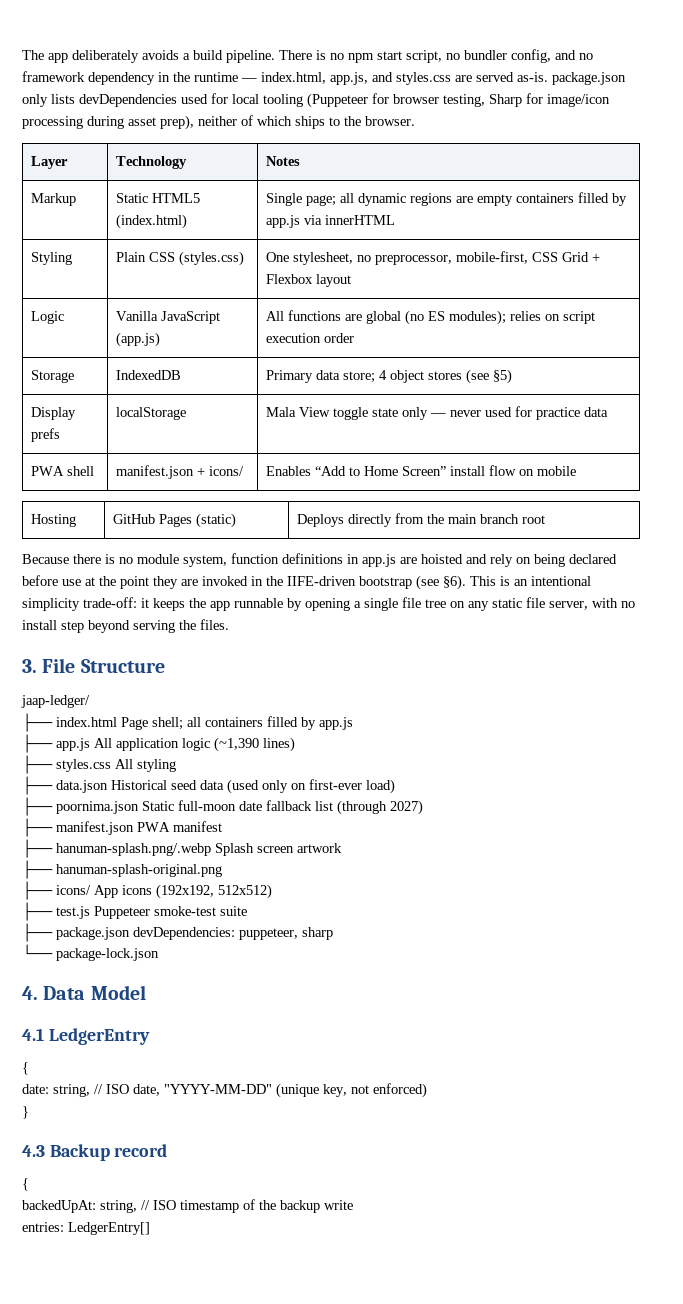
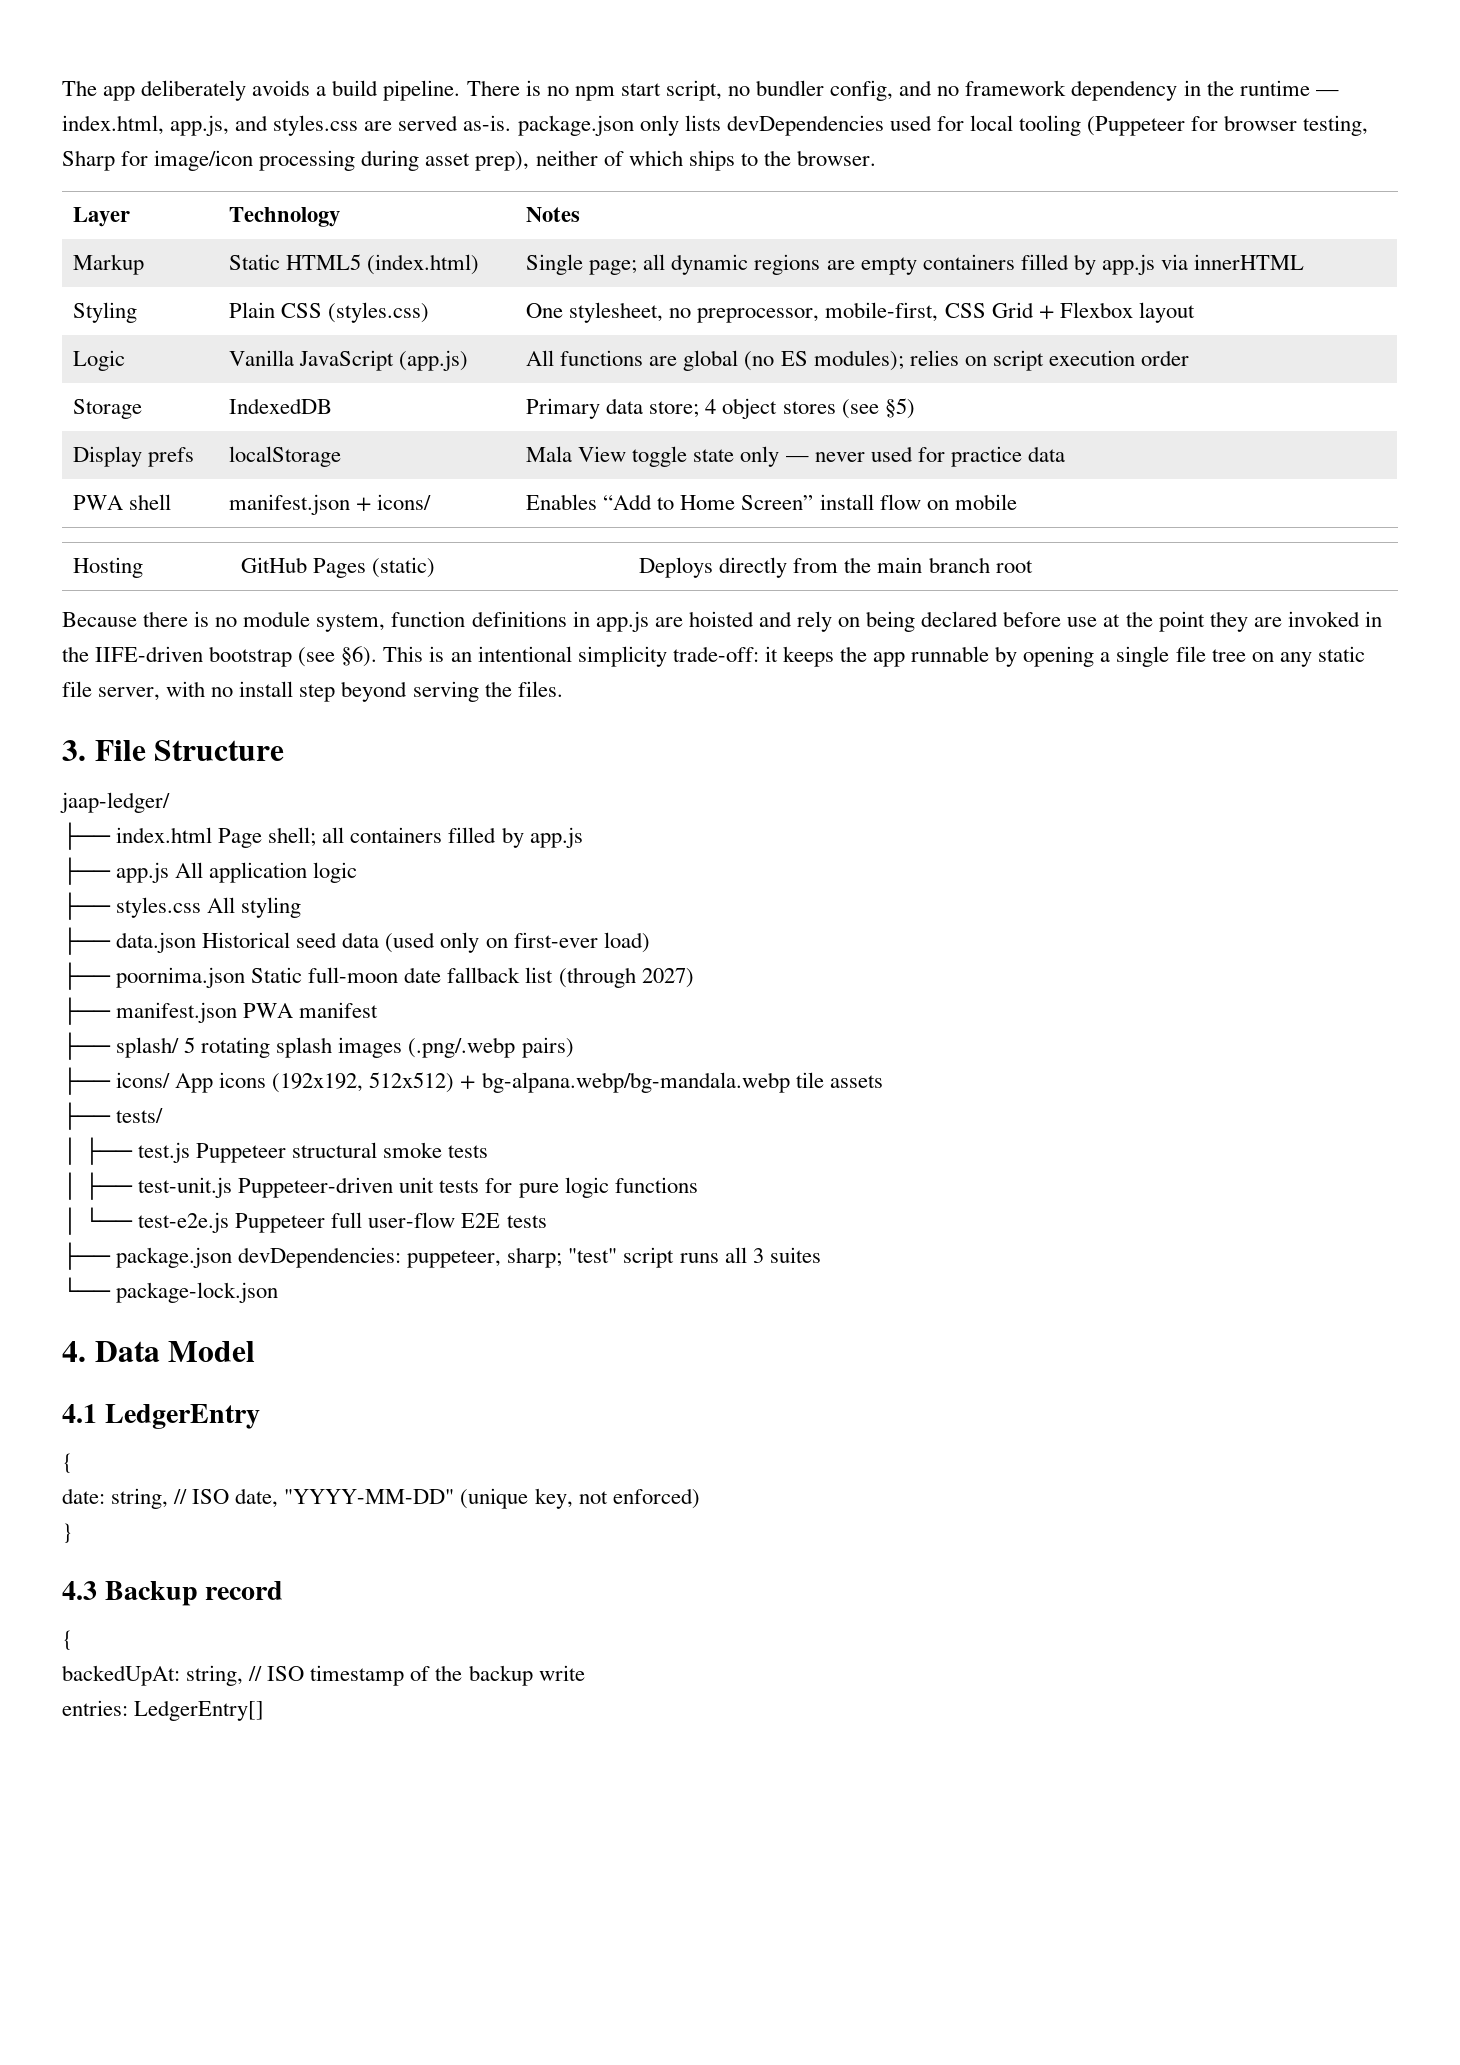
[214,737,295,752] (~1,390 lines) -> (358, 872) none
[56,843,342,856] [22,860,222,879] hanuman-splash.png/.webp Splash screen artwork // ├── hanuman-splash-original.png -> [116,1037,574,1058] splash/ 5 rotating splash images (.png/.webp pairs)
[22,902,247,921] [22,923,333,942] // ├── test.js Puppeteer smoke-test suite // ├── package.json devDependencies: puppeteer, sharp -> [460,1072,883,1093] [62,1102,164,1130] [62,1137,489,1165] [62,1172,698,1200] [62,1207,547,1235] [62,1242,821,1270] + bg-alpana.webp/bg-mandala.webp tile assets // ├── tests/ // │ ├── test.js Puppeteer structural smoke tests // │ ├── test-unit.js Puppeteer-driven unit tests for pure logic functions // │ └── test-e2e.js Puppeteer full user-flow E2E tests // ├── package.json devDependencies: puppeteer, sharp; "test" script runs all 3 suites

